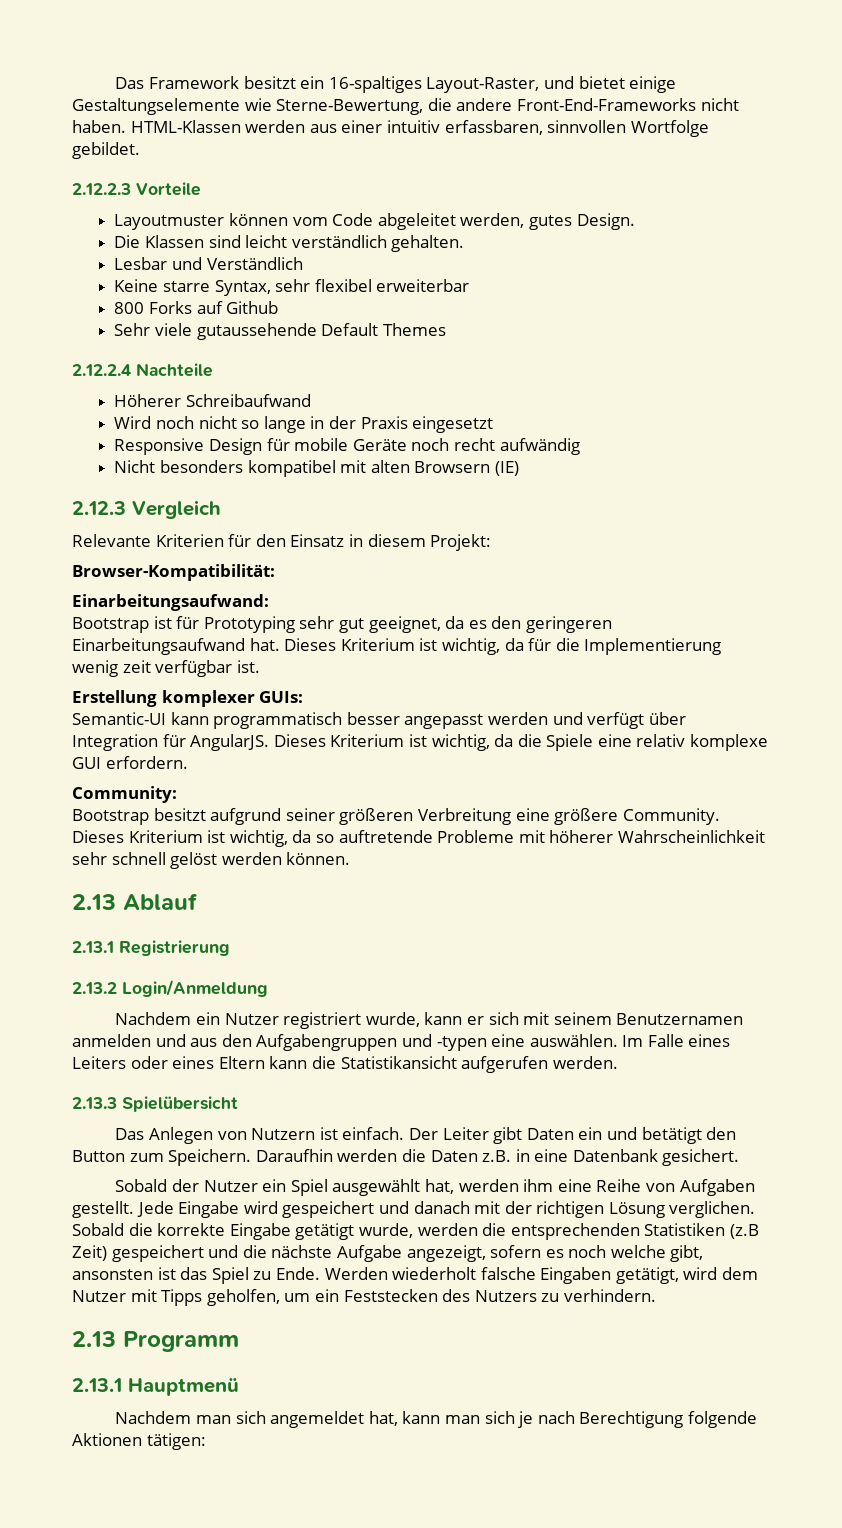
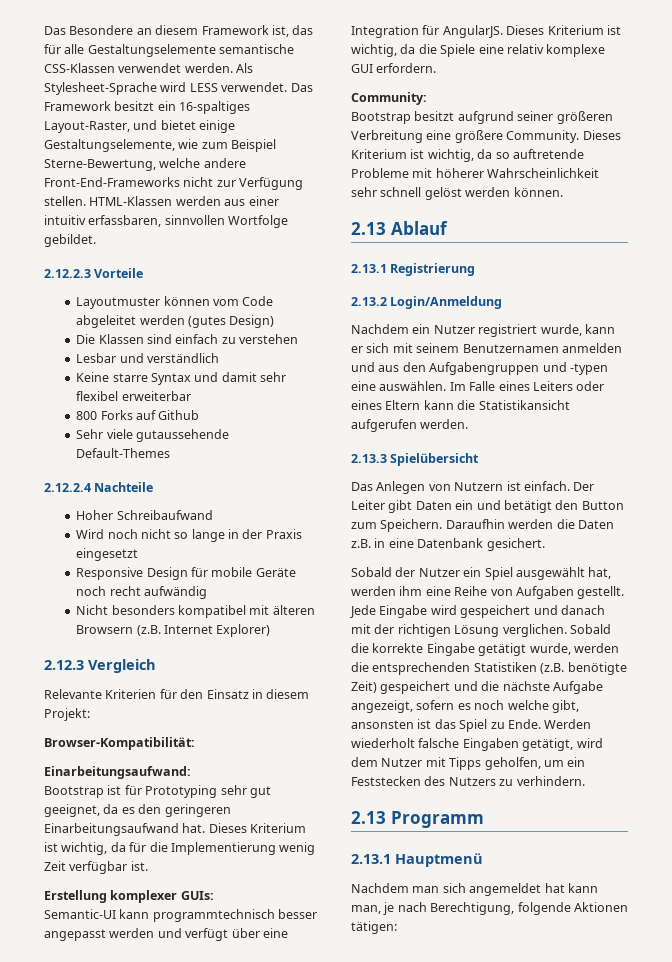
[115,77,145,89] Das -> [44,25,314,37] [44,44,295,57] [44,63,254,73] [44,82,313,95] Das Besondere an diesem Framework ist, das für alle Gestaltungselemente semantische CSS-Klassen verwendet werden. Als Stylesheet-Sprache wird LESS verwendet. Das
[72,98,739,115] [72,120,126,133] Gestaltungselemente wie Sterne-Bewertung, die andere Front-End-Frameworks nicht haben. -> [44,139,277,152] [44,158,246,171] [44,177,304,190] [44,196,86,206] Gestaltungselemente, wie zum Beispiel Sterne-Bewertung, welche andere Front-End-Frameworks nicht zur Verfügung stellen.
[460,213,635,230] werden, gutes Design. -> [139,315,275,328] werden (gutes Design)
[245,235,465,252] leicht verständlich gehalten. -> [175,334,299,344] einfach zu verstehen
[206,257,303,270] Verständlich -> [146,353,219,363] verständlich
[214,280,271,296] Syntax, -> [150,372,257,385] Syntax und damit
[321,323,446,336] Default Themes -> [76,448,171,458] Default-Themes
[114,394,182,407] Höherer -> [76,510,114,520] Hoher
[370,460,519,476] alten Browsern (IE) -> [272,605,315,615] [76,624,271,637] älteren Browsern (z.B. Internet Explorer)
[122,660,151,673] zeit -> [44,861,66,871] Zeit
[213,712,343,729] programmatisch -> [152,909,275,922] programmtechnisch
(686, 718) none -> [262,928,288,938] eine
[729,1224,759,1239] (z.B -> [540,662,627,675] (z.B. benötigte
[368,1411,515,1426] hat, kann man sich -> [544,883,598,893] [351,905,381,914] hat kann man,
[579,1411,684,1428] Berechtigung -> [430,902,515,915] Berechtigung,

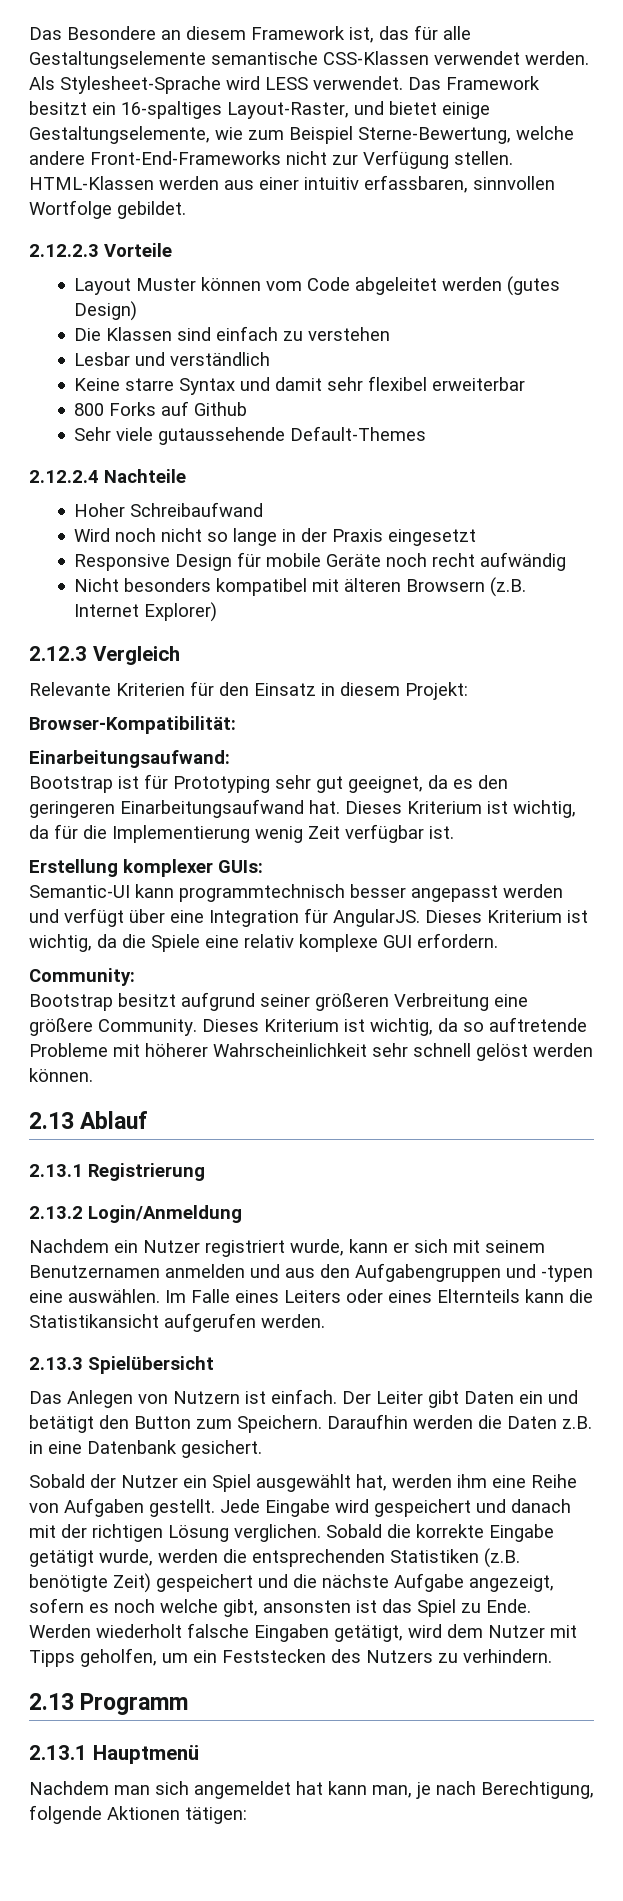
[76,297,161,309] Layoutmuster -> [74,278,197,295] Layout Muster
[385,400,421,410] Eltern -> [437,1289,520,1303] Elternteils

